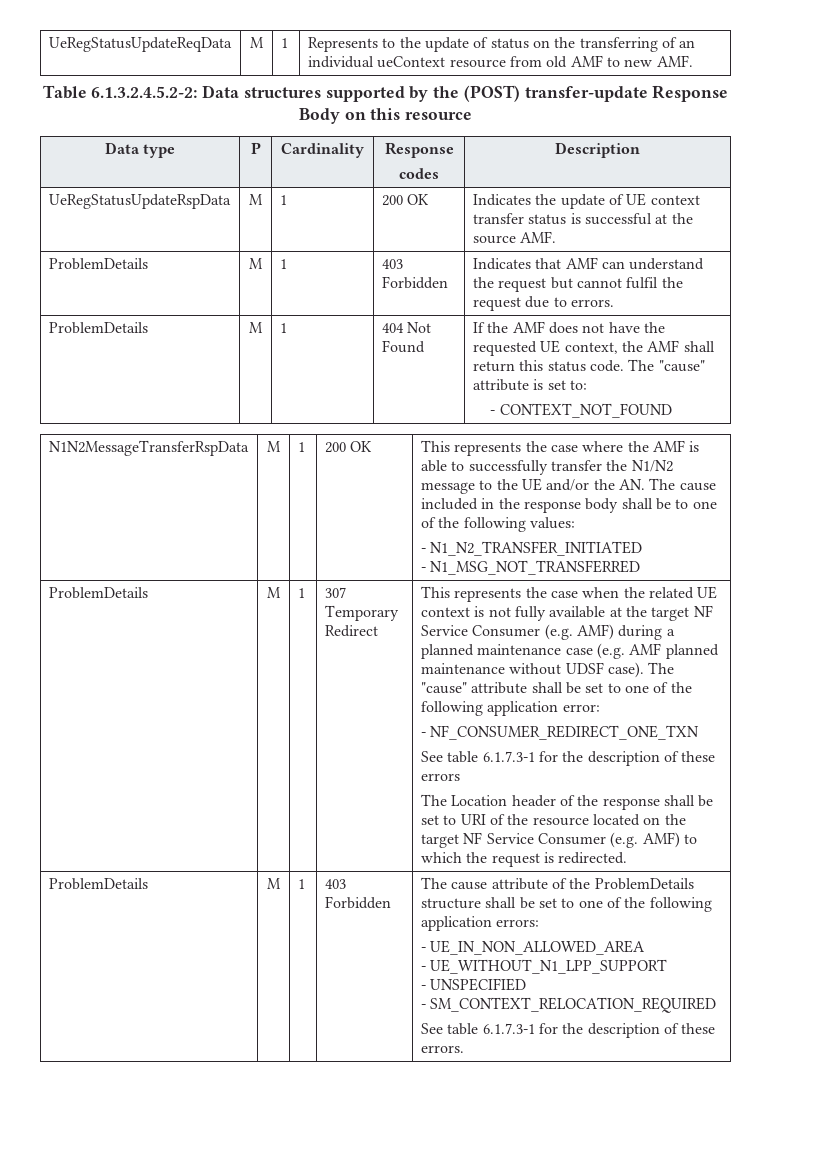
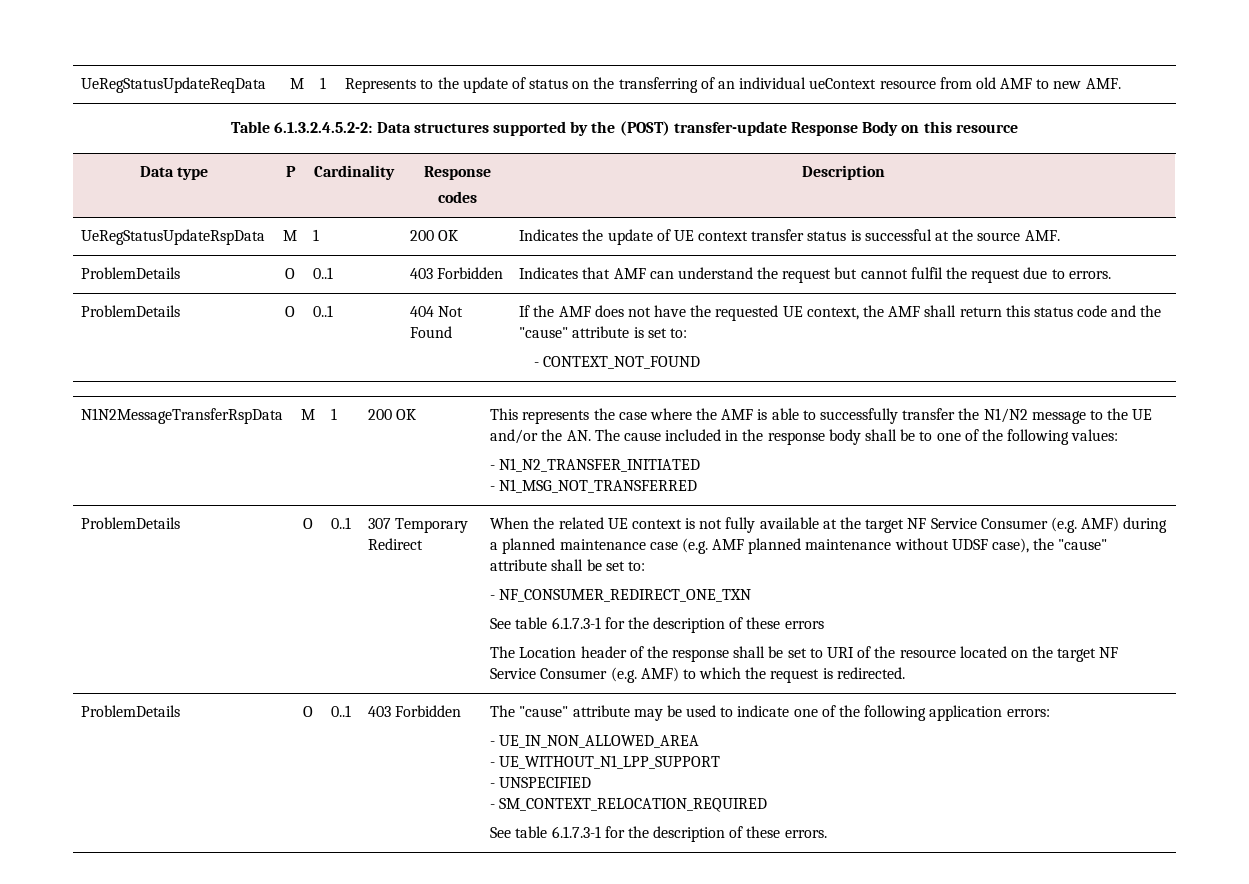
[249,258,263,269] [279,259,287,269] M | 1 -> [285,268,295,279] [313,267,334,279] O | 0..1
[249,322,263,333] [279,323,287,333] M | 1 -> [285,306,295,317] [313,305,334,317] O | 0..1
[589,359,655,372] code. The -> [1077,305,1162,317] code and the
[267,587,281,598] [297,588,305,598] M | 1 -> [303,518,313,529] [331,517,352,529] O | 0..1
[420,586,620,602] This represents the case when -> [490,517,530,529] When
[607,662,675,678] case). The -> [991,538,1055,553] case), the
[607,682,692,693] [420,701,600,716] to one of the following application error: -> [627,561,645,571] to:
[267,878,281,889] [297,879,305,889] M | 1 -> [303,706,313,717] [331,705,352,717] O | 0..1
[451,878,694,890] [420,897,575,909] cause attribute of the ProblemDetails structure shall be set to -> [519,705,790,721] "cause" attribute may be used to indicate

